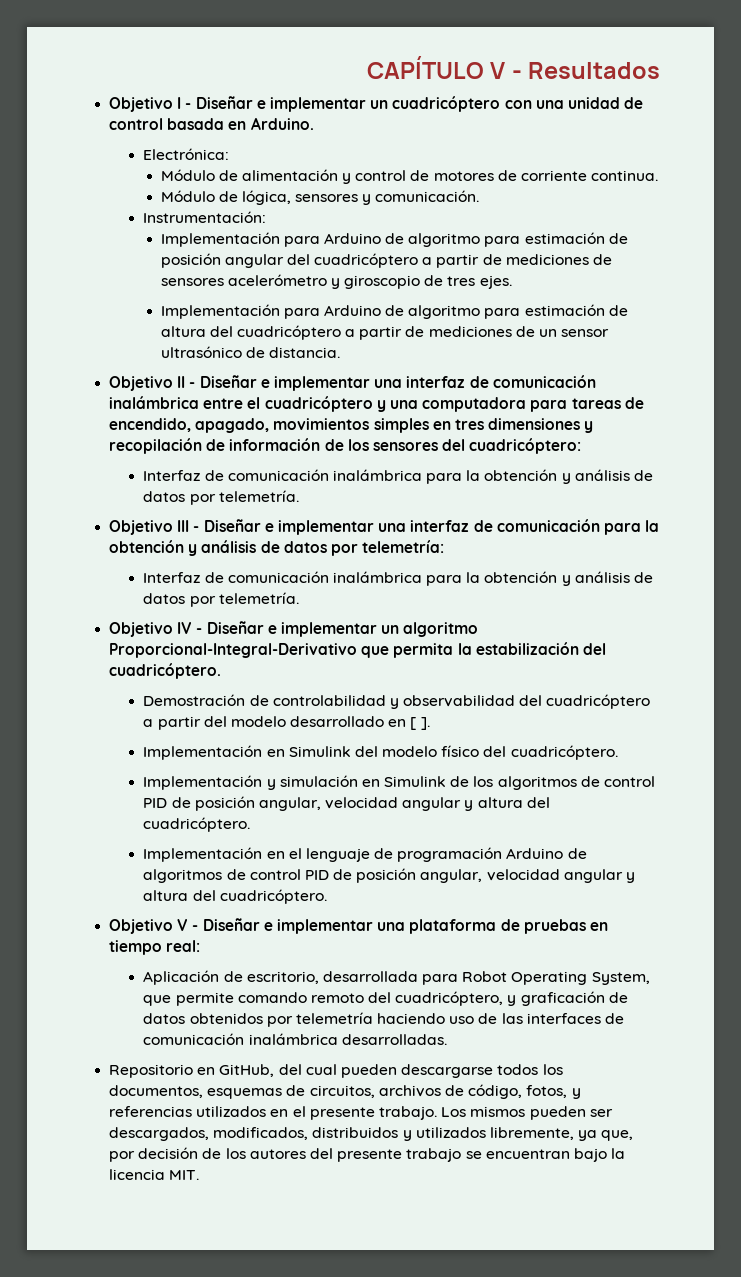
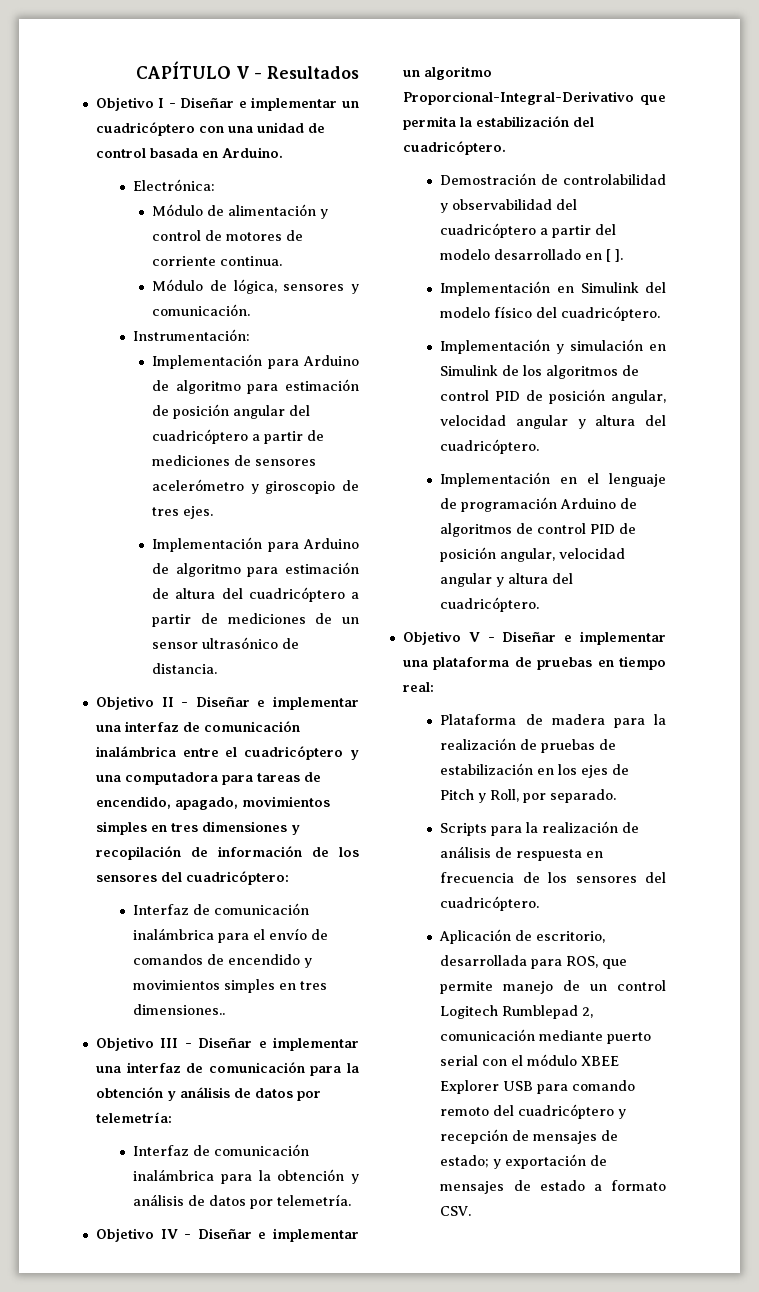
[466,469,654,484] [143,490,299,505] la obtención y análisis de datos por telemetría. -> [253,928,329,940] [133,954,313,968] [133,979,328,993] [133,1004,226,1015] el envío de comandos de encendido y movimientos simples en tres dimensiones..
(201, 946) none -> [440,714,666,728] [440,738,617,753] [440,763,630,778] [440,789,617,803] [440,821,640,836] [440,846,604,861] [440,872,666,883] [440,896,540,911] // Plataforma de madera para la realización de pruebas de estabilización en los ejes de Pitch y Roll, por separado. // Scripts para la realización de análisis de respuesta en frecuencia de los sensores del cuadricóptero.
[462,971,650,985] [143,991,628,1006] [143,1012,625,1027] [143,1033,447,1045] [109,1064,563,1078] [109,1084,581,1099] [109,1106,613,1120] [109,1127,634,1141] [109,1147,626,1162] [109,1169,200,1180] Robot Operating System, que permite comando remoto del cuadricóptero, y graficación de datos obtenidos por telemetría haciendo uso de las interfaces de comunicación inalámbrica desarrolladas. // Repositorio en GitHub, del cual pueden descargarse todos los documentos, esquemas de circuitos, archivos de código, fotos, y referencias utilizados en el presente trabajo. Los mismos pueden ser descargados, modificados, distribuidos y utilizados libremente, ya que, por decisión de los autores del presente trabajo se encuentran bajo la licencia MIT. -> [566,956,628,969] [440,980,666,994] [440,1005,594,1019] [440,1029,652,1044] [440,1054,620,1066] [440,1080,636,1094] [440,1104,627,1119] [440,1129,619,1144] [440,1154,608,1169] [440,1180,666,1194] [440,1206,472,1216] ROS, que permite manejo de un control Logitech Rumblepad 2, comunicación mediante puerto serial con el módulo XBEE Explorer USB para comando remoto del cuadricóptero y recepción de mensajes de estado; y exportación de mensajes de estado a formato CSV.

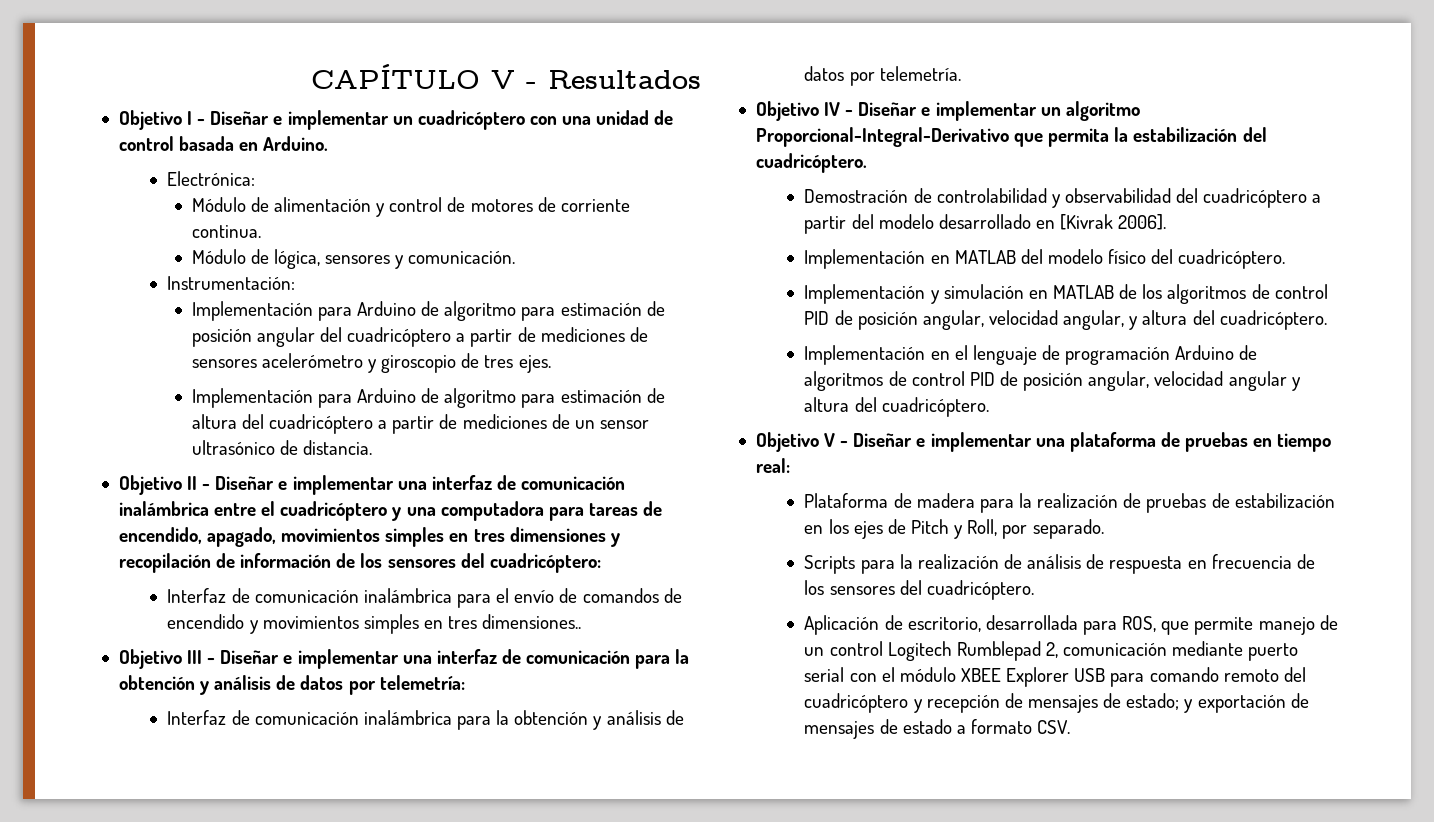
[606,249,624,262] [440,281,639,296] [ ]. // Implementación en Simulink -> [1060,214,1167,230] [804,249,1016,269] [Kivrak 2006]. // Implementación en MATLAB
[440,365,499,376] Simulink -> [1052,285,1114,299] MATLAB
[516,415,569,429] angular -> [1063,310,1125,330] angular,

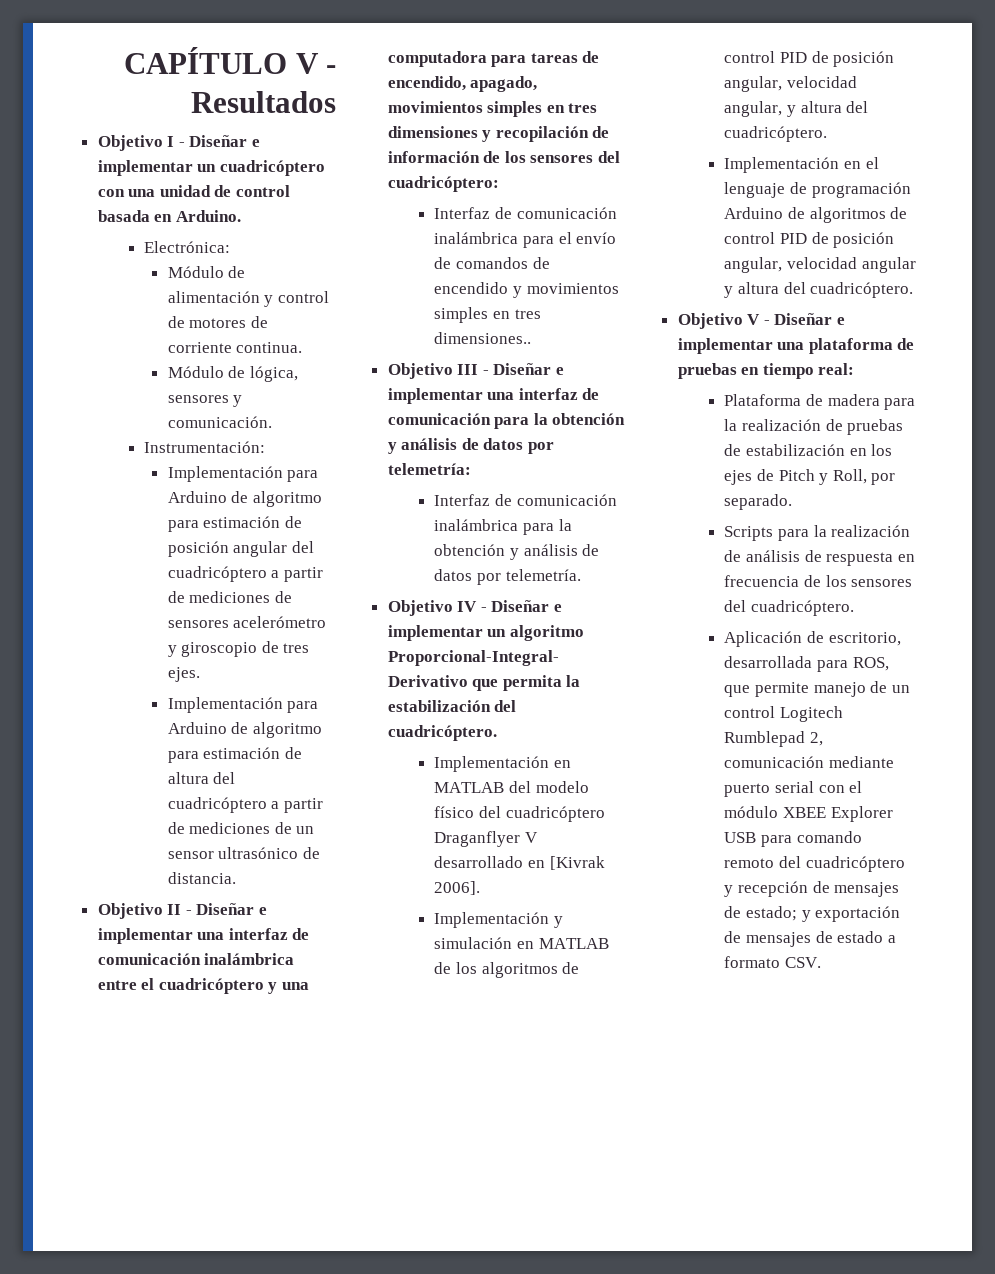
[804,188,1322,208] [804,214,1167,234] // Demostración de controlabilidad y observabilidad del cuadricóptero a partir del modelo desarrollado en [Kivrak 2006]. -> (497, 733) none
[1178,249,1286,269] cuadricóptero. -> [505,806,605,822] [434,831,538,847] [434,856,605,870] [434,881,481,895] cuadricóptero Draganflyer V desarrollado en [Kivrak 2006].

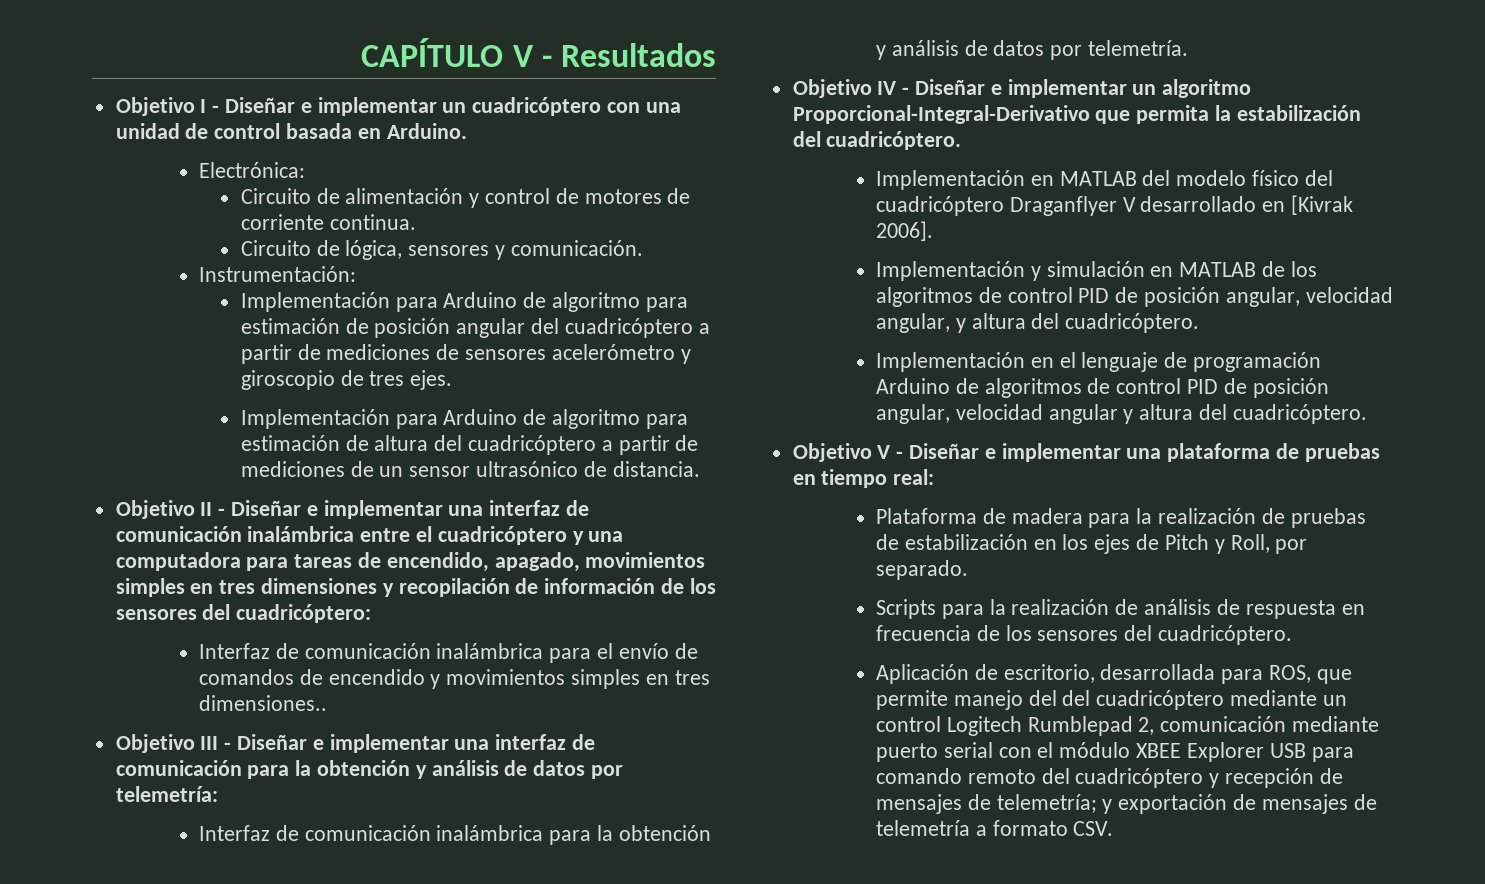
[167,266,224,278] Módulo -> [240,188,311,204] Circuito
[167,366,224,378] Módulo -> [240,240,311,256] Circuito
[870,681,888,693] de -> [1028,690,1318,710] del del cuadricóptero mediante
[745,906,797,921] estado; -> [996,794,1097,813] telemetría;
[837,931,884,943] estado -> [876,820,971,836] telemetría

